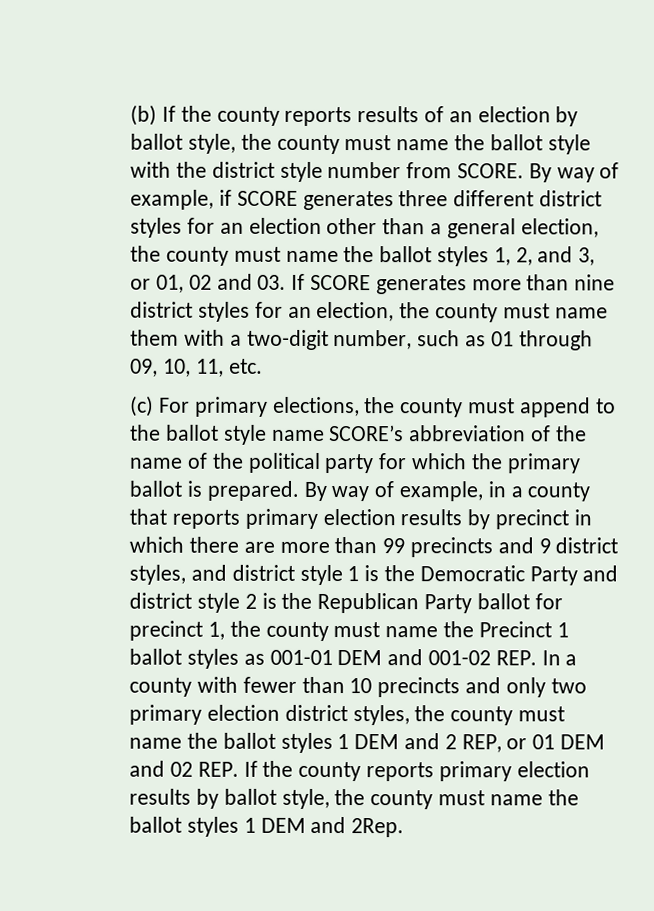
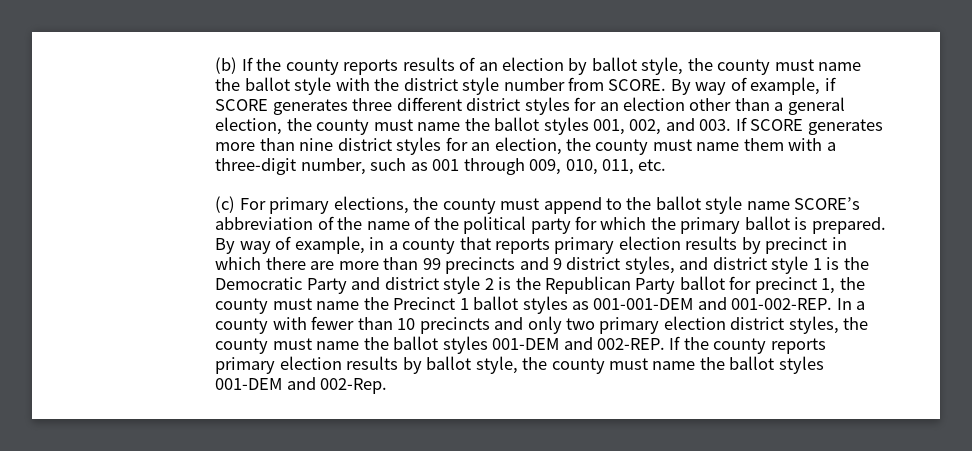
[493,246,596,266] [130,273,287,293] 1, 2, and 3, or 01, 02 and 03. -> [592,118,732,135] 001, 002, and 003.
[246,329,329,351] two-digit -> [215,158,297,175] three-digit
[490,330,593,351] [130,358,224,377] 01 through 09, 10, 11, -> [432,158,634,175] 001 through 009, 010, 011,
[269,649,537,666] 001-01 DEM and 001-02 REP. -> [593,297,833,310] 001-001-DEM and 001-002-REP.
[337,733,605,753] [129,760,239,777] 1 DEM and 2 REP, or 01 DEM and 02 REP. -> [492,337,665,350] 001-DEM and 002-REP.
[243,816,405,838] 1 DEM and 2Rep. -> [215,377,388,394] 001-DEM and 002-Rep.

